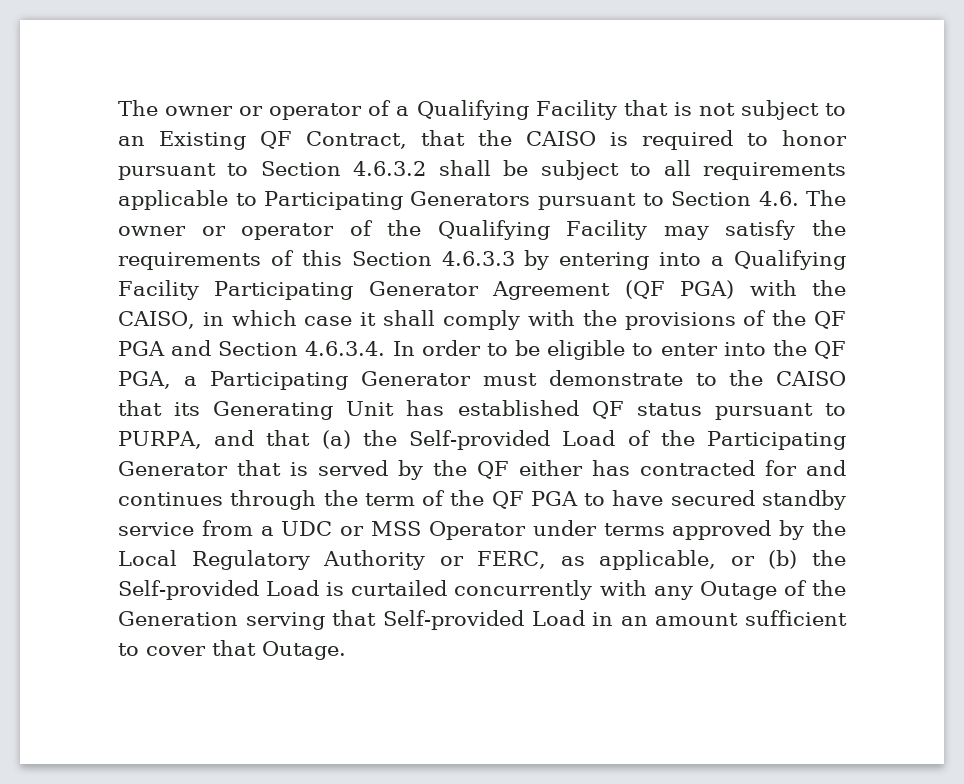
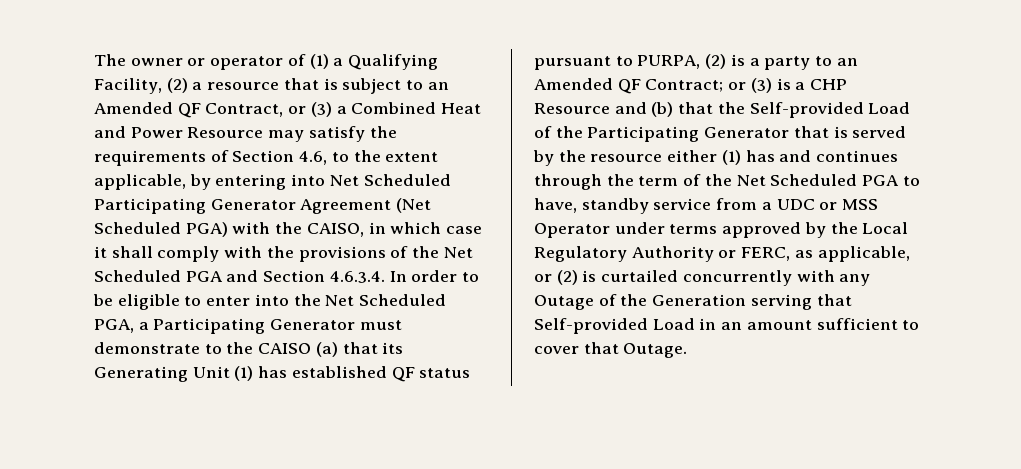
[118,100,735,120] The owner or operator of a Qualifying Facility that is not -> [94,54,439,70] [94,78,338,94] The owner or operator of (1) a Qualifying Facility, (2) a resource that is
[159,131,246,150] Existing -> [94,102,173,114] Amended
[421,130,847,150] [118,160,847,180] [118,190,846,210] [118,220,648,240] that the CAISO is required to honor pursuant to Section 4.6.3.2 shall be subject to all requirements applicable to Participating Generators pursuant to Section 4.6. The owner or operator of the Qualifying Facility -> [288,102,482,117] [94,126,264,138] or (3) a Combined Heat and Power Resource
[301,250,847,270] [118,280,199,300] this Section 4.6.3.3 by entering into a Qualifying Facility -> [232,150,439,165] [94,174,451,190] Section 4.6, to the extent applicable, by entering into Net Scheduled
[624,280,665,299] (QF -> [396,198,432,213] [94,222,181,234] (Net Scheduled
[813,311,846,329] QF -> [443,247,473,258] [94,270,181,282] Net Scheduled
[814,341,846,359] QF -> [325,294,447,306] Net Scheduled
(846, 378) none -> [315,342,338,357] (a)
(395, 408) none -> [234,366,254,381] (1)
[214,430,351,449] and that (a) -> [705,54,858,70] [534,78,848,94] [534,102,714,117] (2) is a party to an Amended QF Contract; or (3) is a CHP Resource and (b) that
[477,460,797,479] QF either has contracted for -> [590,150,775,165] resource either (1) has
[491,490,755,509] QF PGA to have secured -> [736,174,920,186] [534,198,577,213] Net Scheduled PGA to have,
[768,550,846,569] [118,580,320,600] (b) the Self-provided Load -> [556,270,578,285] (2)

